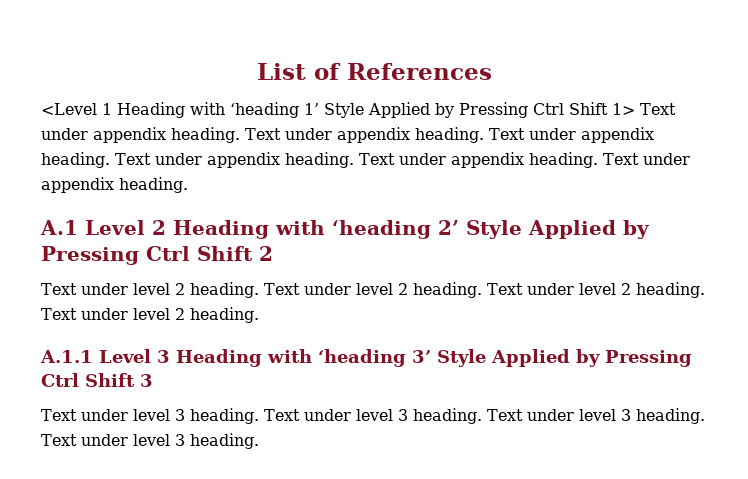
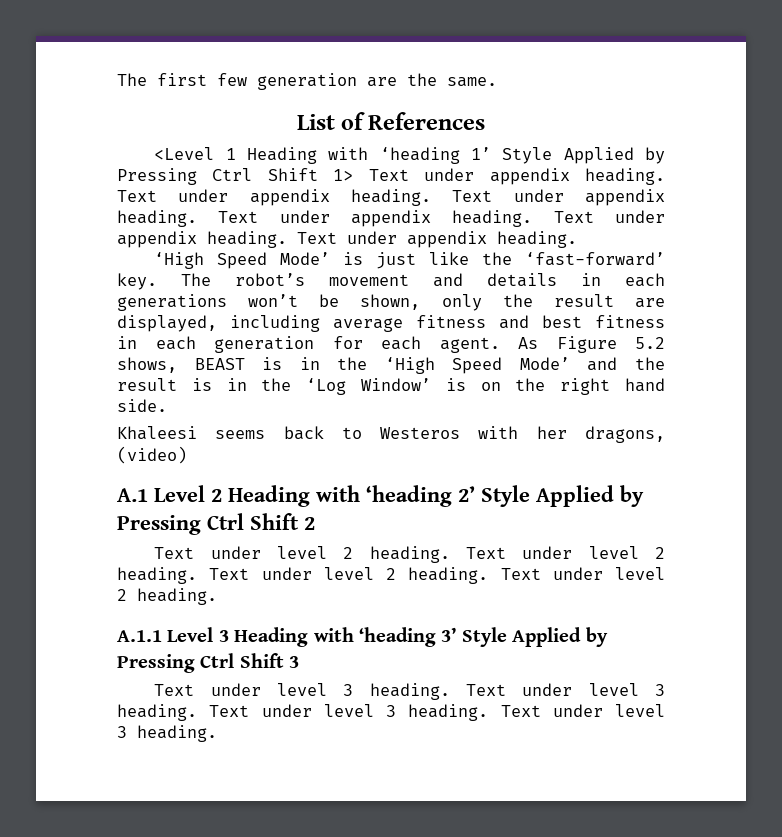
(256, 71) none -> [117,73,497,90] The first few generation are the same. //
(188, 185) none -> [154,252,665,269] [117,273,665,290] [117,294,666,311] [117,315,665,332] [117,336,665,353] [117,357,665,374] [117,378,665,395] [117,399,167,412] [117,426,665,443] [117,446,187,464] // ‘High Speed Mode’ is just like the ‘fast-forward’ key. The robot’s movement and details in each generations won’t be shown, only the result are displayed, including average fitness and best fitness in each generation for each agent. As Figure 5.2 shows, BEAST is in the ‘High Speed Mode’ and the result is in the ‘Log Window’ is on the right hand side. // Khaleesi seems back to Westeros with her dragons, (video)

